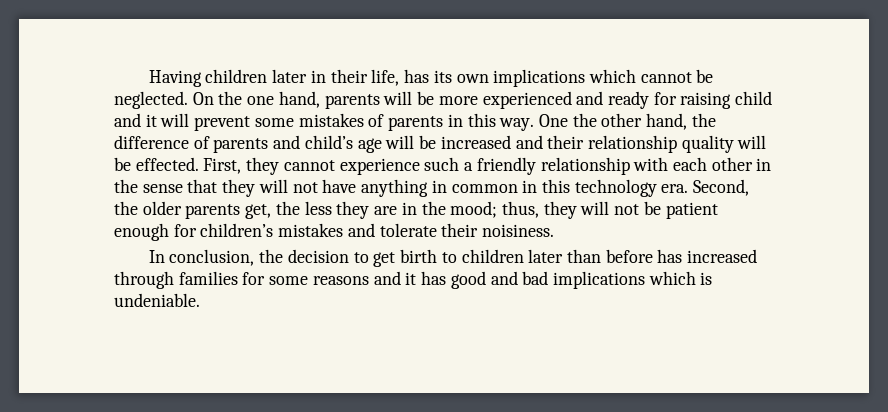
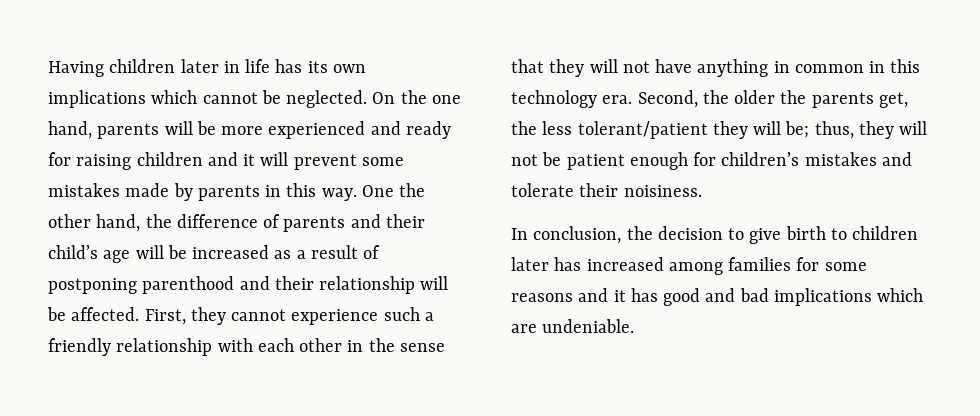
[330,69,400,86] their life, -> [245,59,271,73] life
[735,91,773,105] child -> [136,152,203,166] children
[368,114,385,127] of -> [125,183,193,201] made by
(301, 142) none -> [385,214,425,228] their
(511, 142) none -> [274,245,381,259] [48,276,235,294] as a result of postponing parenthood
[681,135,767,153] [114,157,199,171] quality will be effected. -> [420,276,449,290] [47,307,140,321] will be affected.
(182, 208) none -> [780,90,807,104] the
[336,201,498,219] they are in the mood; -> [577,121,810,139] tolerant/patient they will be;
[373,252,396,267] get -> [749,228,782,244] give
[566,249,653,263] than before -> (549, 264) none
[114,271,174,289] through -> [668,262,723,275] among
[700,272,713,285] is -> [511,324,537,333] are

